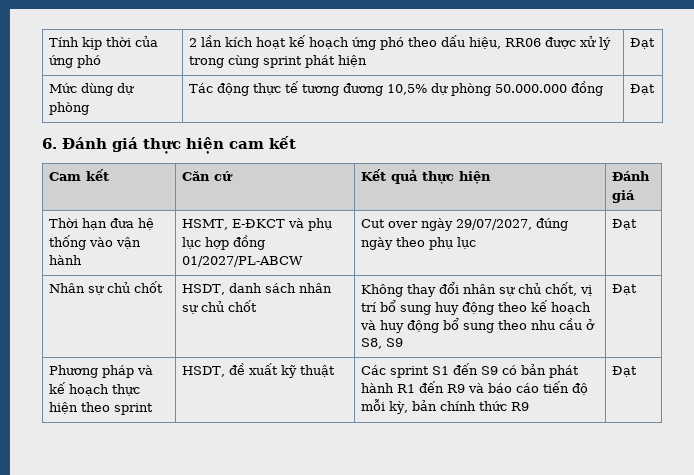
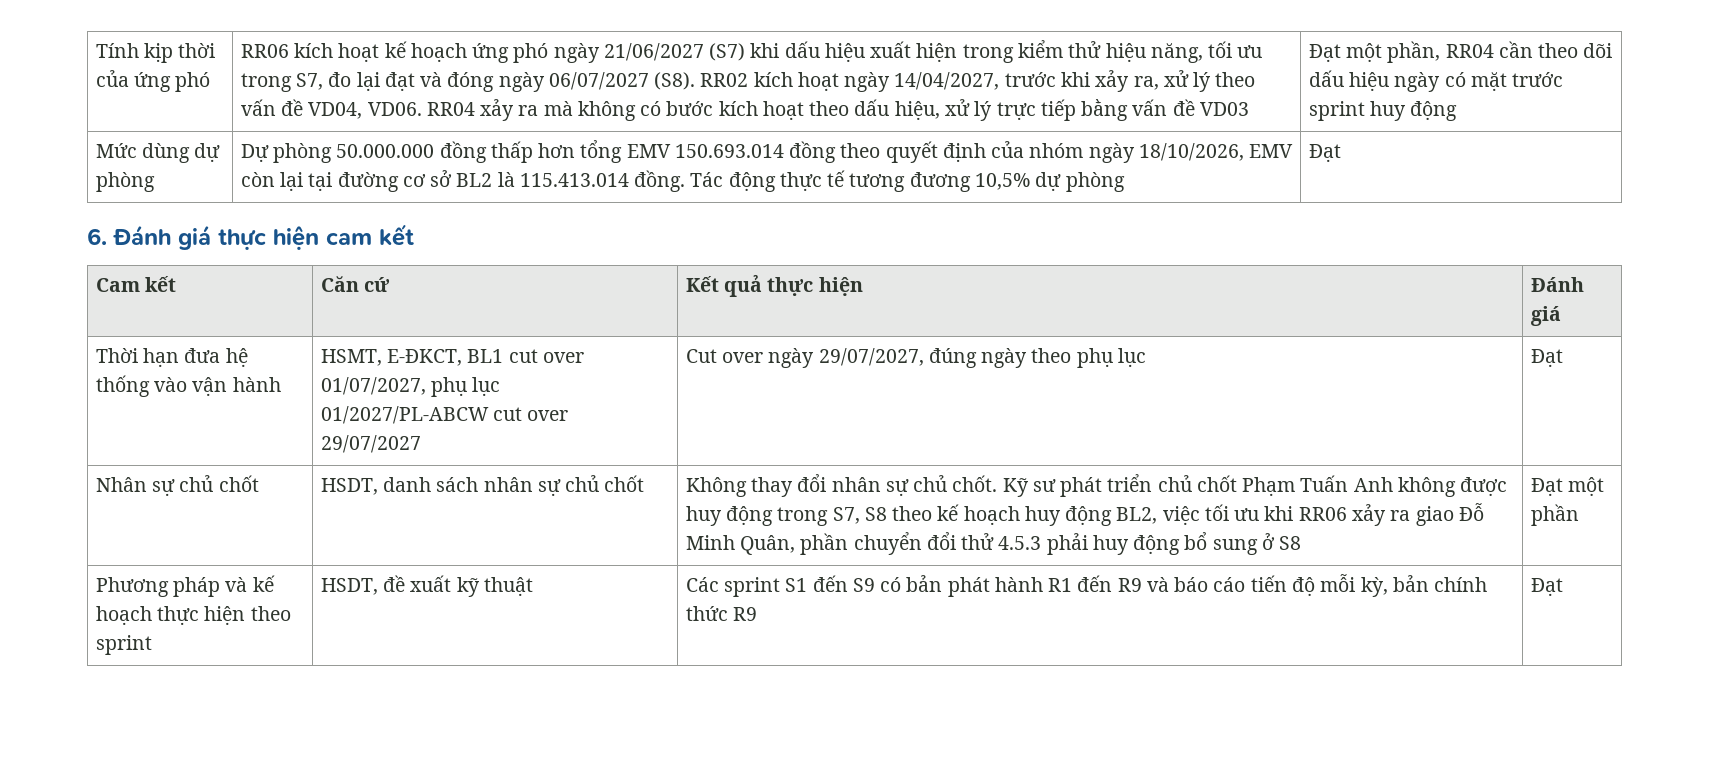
[188,35,222,47] 2 lần -> [240,44,289,58] RR06
[407,35,611,50] [188,55,367,68] [629,38,655,49] [48,83,134,96] [48,102,89,115] theo dấu hiệu, RR06 được xử lý trong cùng sprint phát hiện | Đạt // Mức dùng dự phòng | -> [553,40,1263,63] [240,70,1256,92] [240,99,1249,121] [1308,41,1613,63] [1308,70,1564,92] [1308,101,1458,121] [95,143,221,163] [95,172,155,192] [240,140,1294,163] [240,170,686,192] ngày 21/06/2027 (S7) khi dấu hiệu xuất hiện trong kiểm thử hiệu năng, tối ưu trong S7, đo lại đạt và đóng ngày 06/07/2027 (S8). RR02 kích hoạt ngày 14/04/2027, trước khi xảy ra, xử lý theo vấn đề VD04, VD06. RR04 xảy ra mà không có bước kích hoạt theo dấu hiệu, xử lý trực tiếp bằng vấn đề VD03 | Đạt một phần, RR04 cần theo dõi dấu hiệu ngày có mặt trước sprint huy động // Mức dùng dự phòng | Dự phòng 50.000.000 đồng thấp hơn tổng EMV 150.693.014 đồng theo quyết định của nhóm ngày 18/10/2026, EMV còn lại tại đường cơ sở BL2 là 115.413.014 đồng.
[494,81,603,96] 50.000.000 đồng -> (1125, 182) none
[231,218,332,231] [181,235,265,250] [181,256,303,267] E-ĐKCT và phụ lục hợp đồng 01/2027/PL-ABCW -> [386,349,584,366] [320,377,501,397] [320,406,569,424] [320,435,421,453] E-ĐKCT, BL1 cut over 01/07/2027, phụ lục 01/2027/PL-ABCW cut over 29/07/2027
[544,282,592,296] [360,299,591,315] [359,317,595,333] [360,338,403,349] [611,284,637,295] chốt, vị trí bổ sung huy động theo kế hoạch và huy động bổ sung theo nhu cầu ở S8, S9 | Đạt -> [952,474,1508,497] [685,503,1484,526] [685,532,1302,555] [1530,477,1604,496] [1530,504,1579,526] chốt. Kỹ sư phát triển chủ chốt Phạm Tuấn Anh không được huy động trong S7, S8 theo kế hoạch huy động BL2, việc tối ưu khi RR06 xảy ra giao Đỗ Minh Quân, phần chuyển đổi thử 4.5.3 phải huy động bổ sung ở S8 | Đạt một phần

